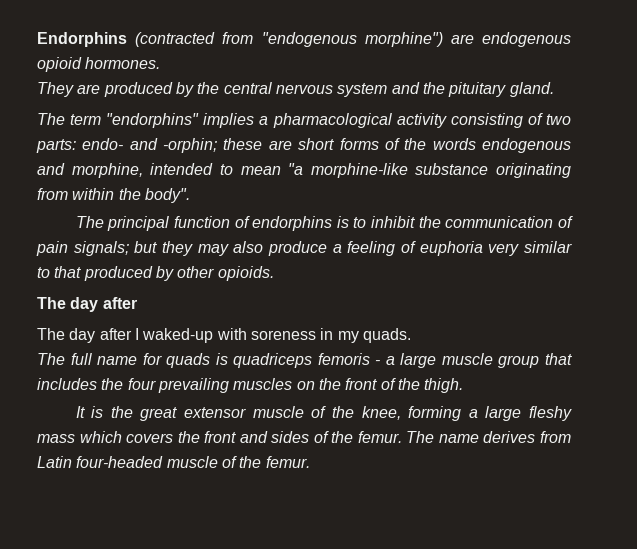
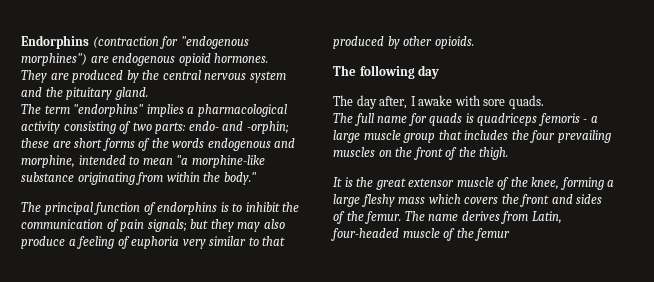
[135,32,443,47] (contracted from "endogenous morphine") -> [92,36,249,49] [21,53,87,66] (contraction for "endogenous morphines")
[144,188,190,203] body". -> [223,172,256,185] body."
[70,297,137,312] [37,328,359,343] day after // The day after I waked-up with soreness in my -> [359,65,440,79] [333,95,506,109] following day // The day after, I awake with sore
[37,456,72,468] Latin -> [531,211,562,224] Latin,
[265,456,310,468] femur. -> [475,228,511,241] femur

